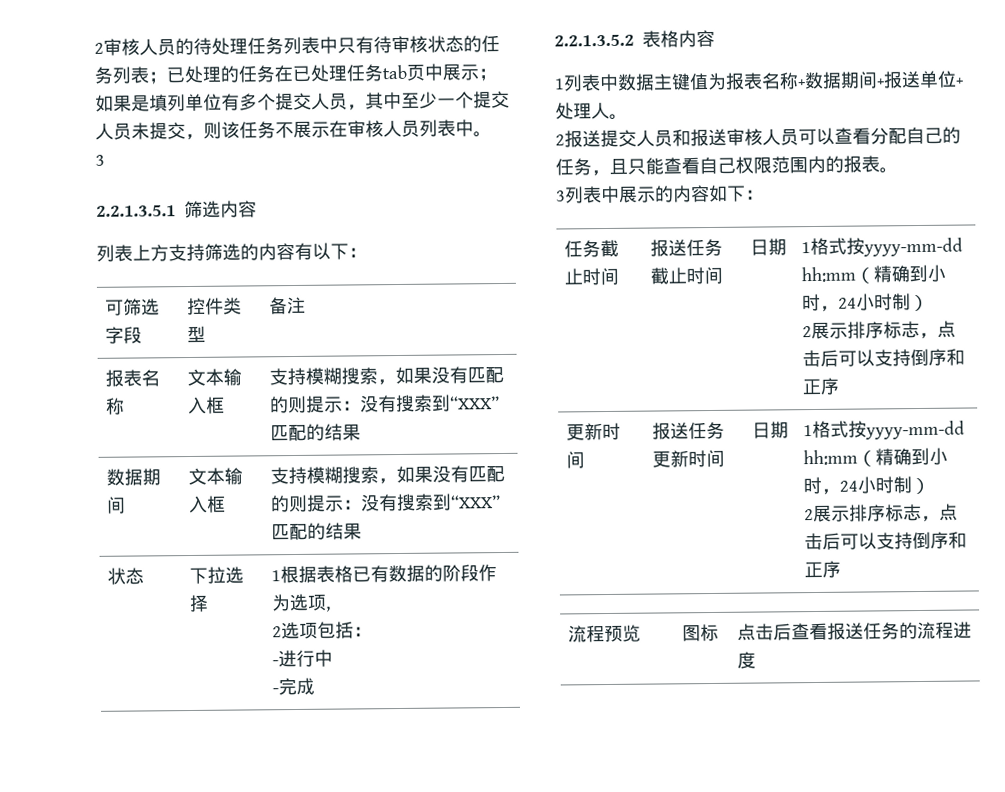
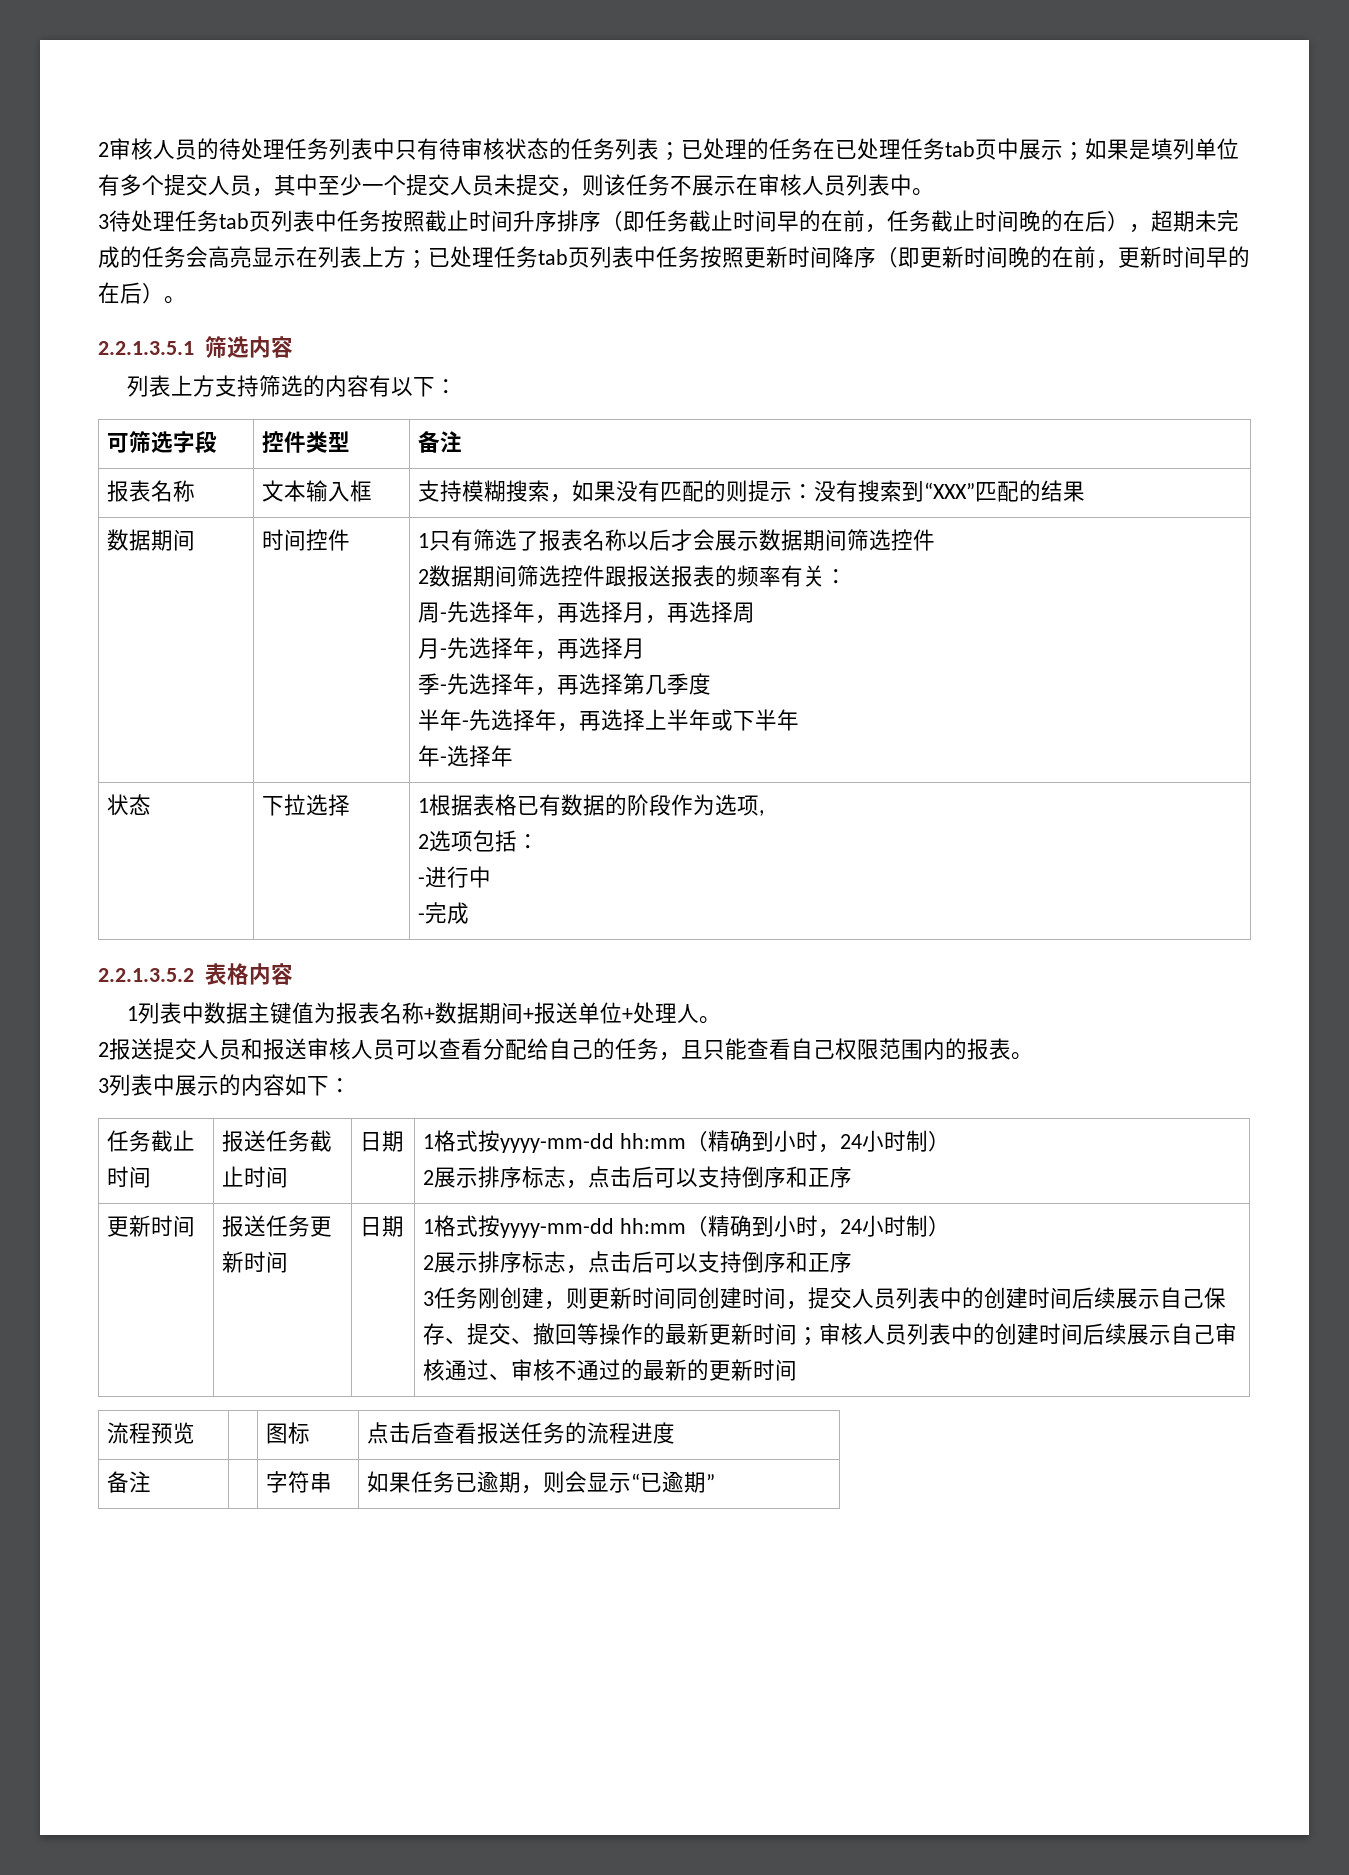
(105, 160) none -> [109,210,1239,233] [98,246,1250,269] [98,282,186,304] 待处理任务tab页列表中任务按照截止时间升序排序（即任务截止时间早的在前，任务截止时间晚的在后），超期未完成的任务会高亮显示在列表上方；已处理任务tab页列表中任务按照更新时间降序（即更新时间晚的在前，更新时间早的在后）。
[187,467,243,486] [187,495,226,514] [269,464,505,485] [269,493,501,513] [270,522,362,541] 文本输入框 | 支持模糊搜索，如果没有匹配的则提示：没有搜索到“XXX”匹配的结果 -> [262,529,351,551] [418,529,936,551] [418,565,848,587] [418,601,756,624] [418,637,646,660] [418,673,712,696] [418,709,800,732] [418,745,514,767] 时间控件 | 1只有筛选了报表名称以后才会展示数据期间筛选控件 // 2数据期间筛选控件跟报送报表的频率有关： // 周-先选择年，再选择月，再选择周 // 月-先选择年，再选择月 // 季-先选择年，再选择第几季度 // 半年-先选择年，再选择上半年或下半年 // 年-选择年
(907, 136) none -> [527,1038,549,1060] 给
(841, 569) none -> [423,1287,1227,1310] [423,1323,1238,1346] [423,1359,798,1381] // 3任务刚创建，则更新时间同创建时间，提交人员列表中的创建时间后续展示自己保存、提交、撤回等操作的最新更新时间；审核人员列表中的创建时间后续展示自己审核通过、审核不通过的最新的更新时间
(756, 660) none -> [107,1471,152,1493] [266,1471,333,1493] [367,1471,716,1494] // 备注 | | 字符串 | 如果任务已逾期，则会显示“已逾期”

